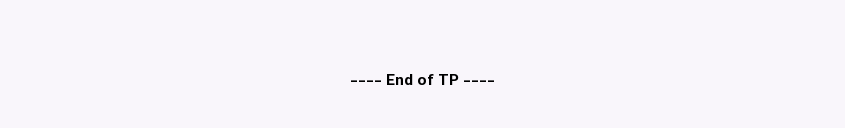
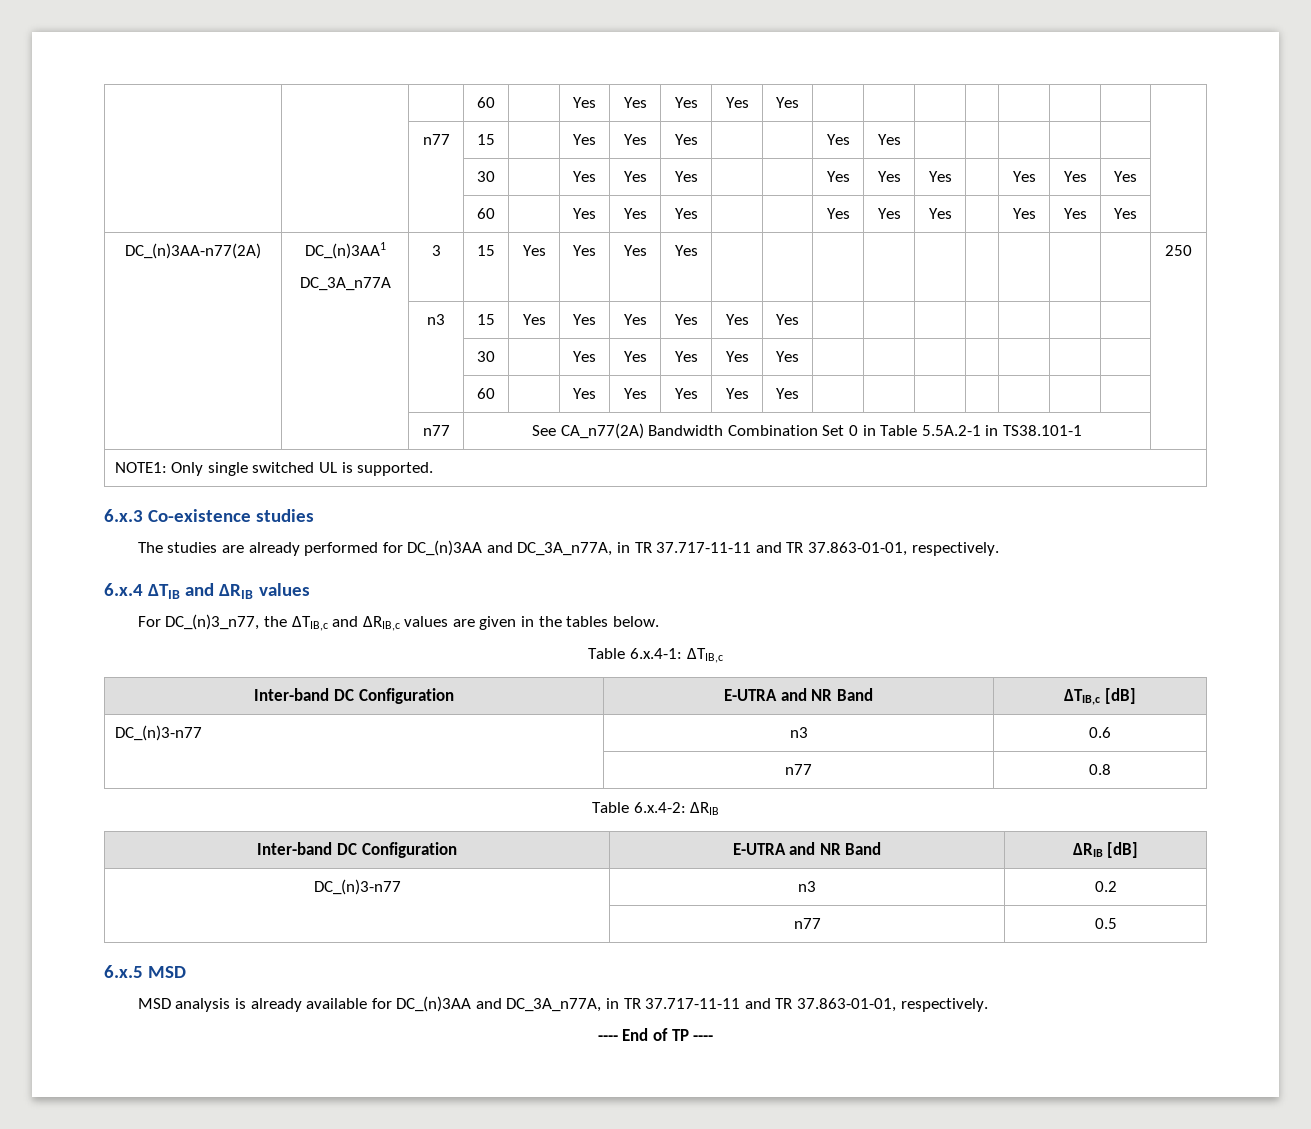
(349, 82) none -> [477,97,495,108] [573,97,596,108] [623,97,647,108] [674,97,698,108] [725,97,749,108] [776,97,799,108] [422,134,450,145] [477,134,495,145] [573,134,596,145] [623,134,647,145] [674,134,698,145] [826,134,850,145] [877,134,901,145] [477,171,495,182] [573,171,596,182] [623,171,647,182] [674,171,698,182] [826,171,850,182] [877,171,901,182] [928,171,952,182] [1012,171,1036,182] [1063,171,1087,182] [1114,171,1137,182] [477,208,495,219] [573,208,596,219] [623,208,647,219] [674,208,698,219] [826,208,850,219] [877,208,901,219] [928,208,952,219] [1012,208,1036,219] [1063,208,1087,219] [1114,208,1137,219] [125,243,261,259] [304,242,386,259] [299,277,391,291] [431,245,441,256] [477,245,495,256] [522,245,546,256] [573,245,596,256] [623,245,647,256] [674,245,698,256] [1165,245,1192,256] [427,314,445,325] [477,314,495,325] [522,314,546,325] [573,314,596,325] [623,314,647,325] [674,314,698,325] [725,314,749,325] [776,314,799,325] [477,351,495,362] [573,351,596,362] [623,351,647,362] [674,351,698,362] [725,351,749,362] [776,351,799,362] [477,388,495,399] [573,388,596,399] [623,388,647,399] [674,388,698,399] [725,388,749,399] [776,388,799,399] [422,425,450,436] [532,423,1082,439] [114,462,434,476] [104,509,315,522] [137,540,999,556] [104,583,310,599] [137,614,659,631] [588,648,723,663] [254,688,454,704] [724,688,873,701] [1064,688,1136,705] [114,725,202,741] [789,727,808,738] [1089,727,1111,738] [785,764,812,775] [1089,764,1111,775] [591,802,720,815] [257,842,457,858] [732,842,882,855] [1072,842,1139,858] [313,879,401,895] [798,881,816,892] [1094,881,1117,892] [793,918,821,929] [1094,918,1117,929] [104,965,187,978] [137,996,988,1012] | | | 60 | | Yes | Yes | Yes | Yes | Yes | | | | | | | | // | | n77 | 15 | | Yes | Yes | Yes | | | Yes | Yes | | | | | | // | | | 30 | | Yes | Yes | Yes | | | Yes | Yes | Yes | | Yes | Yes | Yes | // | | | 60 | | Yes | Yes | Yes | | | Yes | Yes | Yes | | Yes | Yes | Yes | // DC_(n)3AA-n77(2A) | DC_(n)3AA1 // DC_3A_n77A | 3 | 15 | Yes | Yes | Yes | Yes | | | | | | | | | | 250 // | | n3 | 15 | Yes | Yes | Yes | Yes | Yes | Yes | | | | | | | | // | | | 30 | | Yes | Yes | Yes | Yes | Yes | | | | | | | | // | | | 60 | | Yes | Yes | Yes | Yes | Yes | | | | | | | | // | | n77 | See CA_n77(2A) Bandwidth Combination Set 0 in Table 5.5A.2-1 in TS38.101-1 | // NOTE1: Only single switched UL is supported. // 6.x.3 Co-existence studies // The studies are already performed for DC_(n)3AA and DC_3A_n77A, in TR 37.717-11-11 and TR 37.863-01-01, respectively. // 6.x.4 ∆TIB and ∆RIB values // For DC_(n)3_n77, the ΔTIB,c and ΔRIB,c values are given in the tables below. // Table 6.x.4-1: ΔTIB,c // Inter-band DC Configuration | E-UTRA and NR Band | ΔTIB,c [dB] // DC_(n)3-n77 | n3 | 0.6 // | n77 | 0.8 // Table 6.x.4-2: ΔRIB // Inter-band DC Configuration | E-UTRA and NR Band | ΔRIB [dB] // DC_(n)3-n77 | n3 | 0.2 // | n77 | 0.5 // 6.x.5 MSD // MSD analysis is already available for DC_(n)3AA and DC_3A_n77A, in TR 37.717-11-11 and TR 37.863-01-01, respectively. //

